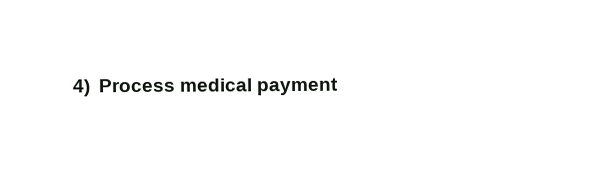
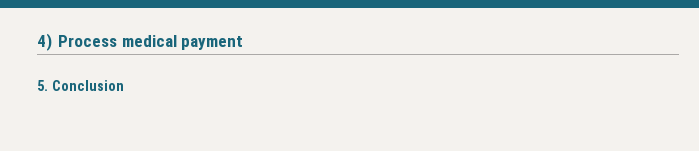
(340, 86) none -> [37,80,124,91] // 5. Conclusion

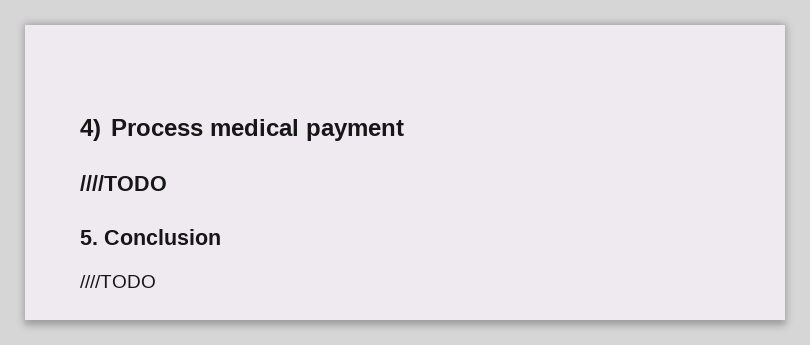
(244, 43) none -> [80,175,167,191] // ////TODO
(124, 85) none -> [80,275,156,288] // ////TODO

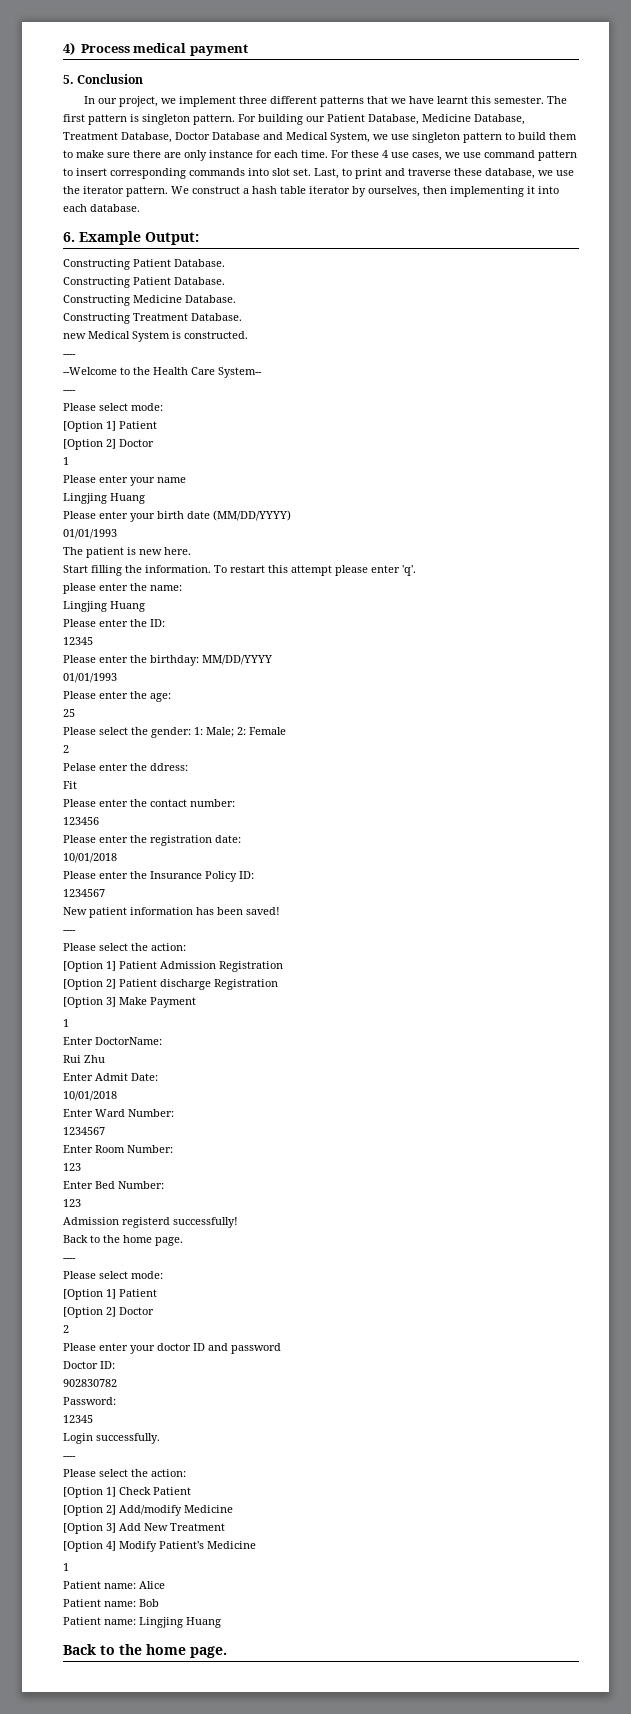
[80,175,167,191] // ////TODO -> (248, 50) none
[80,275,156,288] ////TODO -> [83,96,567,107] [63,114,525,125] [63,132,577,143] [63,150,577,161] [63,168,574,179] [63,186,559,197] [63,204,140,212] [63,231,199,245] [63,259,225,270] [63,277,225,288] [63,295,236,306] [63,313,242,324] [63,331,248,342] [63,354,76,357] [63,367,262,378] [63,390,76,393] [63,403,163,411] [63,421,157,432] [63,439,154,450] [63,457,69,465] [63,475,186,486] [63,493,145,504] [63,510,291,522] [63,529,117,539] [63,547,191,558] [63,565,416,576] [63,583,182,594] [63,601,145,612] [63,619,165,627] [63,637,93,645] [63,655,272,666] [63,673,117,683] [63,691,171,702] [63,709,75,717] [63,727,286,738] [63,745,69,753] [63,763,188,771] [63,781,77,789] [63,799,235,807] [63,817,99,825] [63,835,241,846] [63,853,117,863] [63,871,254,882] [63,889,105,897] [63,907,280,918] [63,930,76,933] [63,943,186,951] [63,961,283,972] [63,979,278,990] [63,997,196,1008] [63,1019,69,1027] [63,1037,162,1045] [63,1055,105,1063] [63,1073,158,1081] [63,1091,117,1101] [63,1109,174,1117] [63,1127,105,1135] [63,1145,173,1153] [63,1163,81,1171] [63,1181,164,1189] [63,1199,81,1207] [63,1217,238,1228] [63,1235,183,1246] [63,1258,76,1261] [63,1271,163,1279] [63,1289,157,1300] [63,1307,154,1318] [63,1325,69,1333] [63,1343,281,1354] [63,1361,115,1369] [63,1379,117,1387] [63,1397,116,1405] [63,1415,93,1423] [63,1433,160,1444] [63,1456,76,1459] [63,1469,186,1477] [63,1487,191,1498] [63,1505,233,1516] [63,1523,225,1534] [63,1541,256,1552] [63,1563,69,1571] [63,1581,165,1589] [63,1599,159,1607] [63,1617,221,1628] [63,1644,227,1658] In our project, we implement three different patterns that we have learnt this semester. The first pattern is singleton pattern. For building our Patient Database, Medicine Database, Treatment Database, Doctor Database and Medical System, we use singleton pattern to build them to make sure there are only instance for each time. For these 4 use cases, we use command pattern to insert corresponding commands into slot set. Last, to print and traverse these database, we use the iterator pattern. We construct a hash table iterator by ourselves, then implementing it into each database. // 6. Example Output: // Constructing Patient Database. // Constructing Patient Database. // Constructing Medicine Database. // Constructing Treatment Database. // new Medical System is constructed. // ---- // --Welcome to the Health Care System-- // ---- // Please select mode: // [Option 1] Patient // [Option 2] Doctor // 1 // Please enter your name // Lingjing Huang // Please enter your birth date (MM/DD/YYYY) // 01/01/1993 // The patient is new here. // Start filling the information. To restart this attempt please enter 'q'. // please enter the name: // Lingjing Huang // Please enter the ID: // 12345 // Please enter the birthday: MM/DD/YYYY // 01/01/1993 // Please enter the age: // 25 // Please select the gender: 1: Male; 2: Female // 2 // Pelase enter the ddress: // Fit // Please enter the contact number: // 123456 // Please enter the registration date: // 10/01/2018 // Please enter the Insurance Policy ID: // 1234567 // New patient information has been saved! // ---- // Please select the action: // [Option 1] Patient Admission Registration // [Option 2] Patient discharge Registration // [Option 3] Make Payment // 1 // Enter DoctorName: // Rui Zhu // Enter Admit Date: // 10/01/2018 // Enter Ward Number: // 1234567 // Enter Room Number: // 123 // Enter Bed Number: // 123 // Admission registerd successfully! // Back to the home page. // ---- // Please select mode: // [Option 1] Patient // [Option 2] Doctor // 2 // Please enter your doctor ID and password // Doctor ID: // 902830782 // Password: // 12345 // Login successfully. // ---- // Please select the action: // [Option 1] Check Patient // [Option 2] Add/modify Medicine // [Option 3] Add New Treatment // [Option 4] Modify Patient's Medicine // 1 // Patient name: Alice // Patient name: Bob // Patient name: Lingjing Huang // Back to the home page.

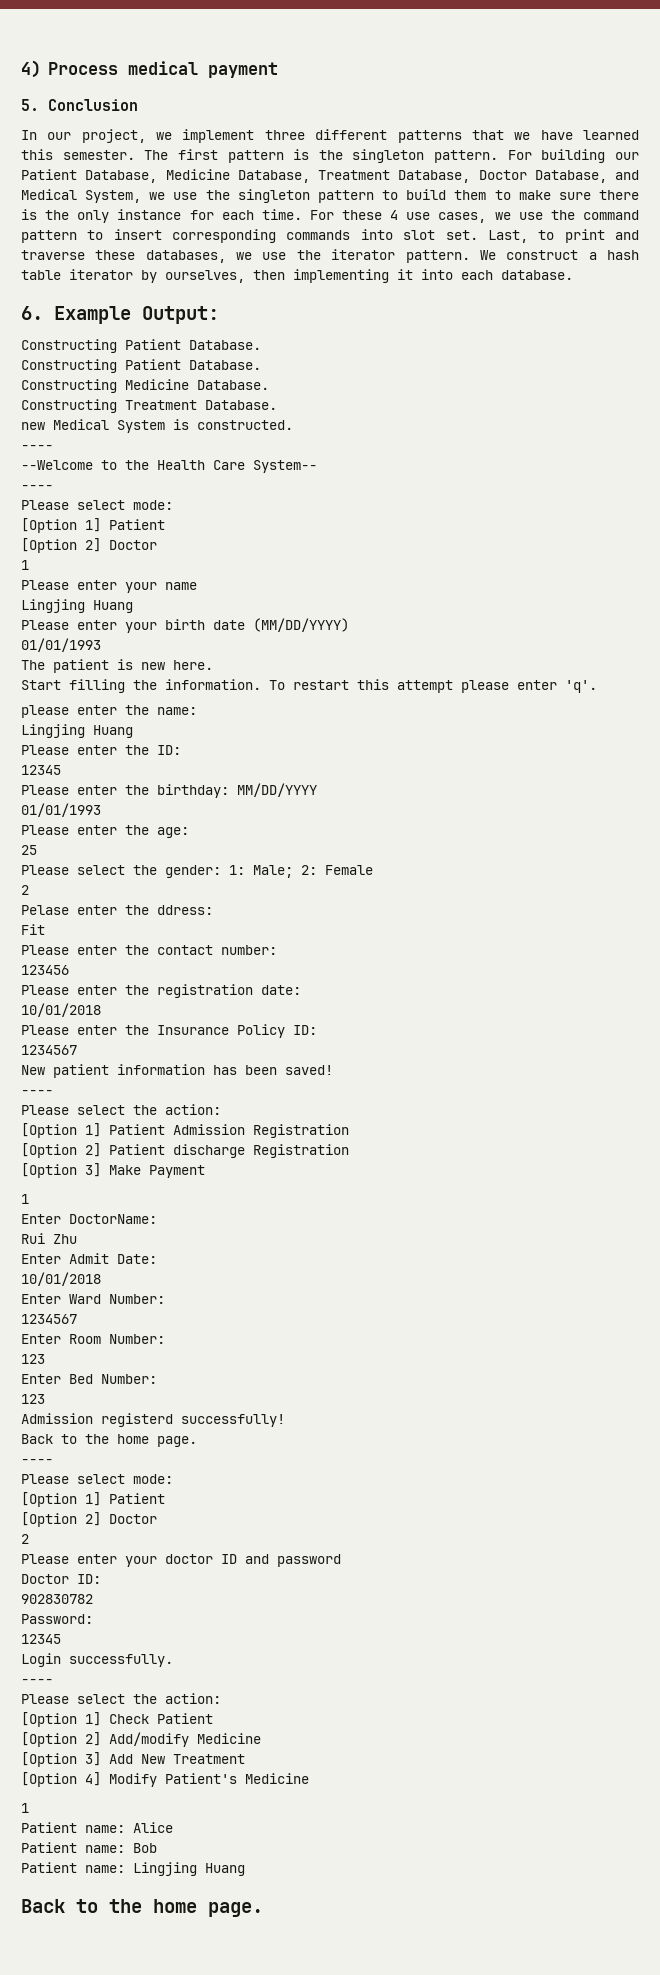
[436,96,468,104] learnt -> [583,130,640,140] learned
(139, 118) none -> [318,150,343,160] the
[212,132,260,140] Database -> [534,170,607,183] Database,
(409, 137) none -> [205,190,230,200] the
[164,152,181,158] are -> [21,209,70,220] is the
(481, 155) none -> [550,210,575,220] the
[485,168,535,179] database, -> [145,250,226,263] databases,

